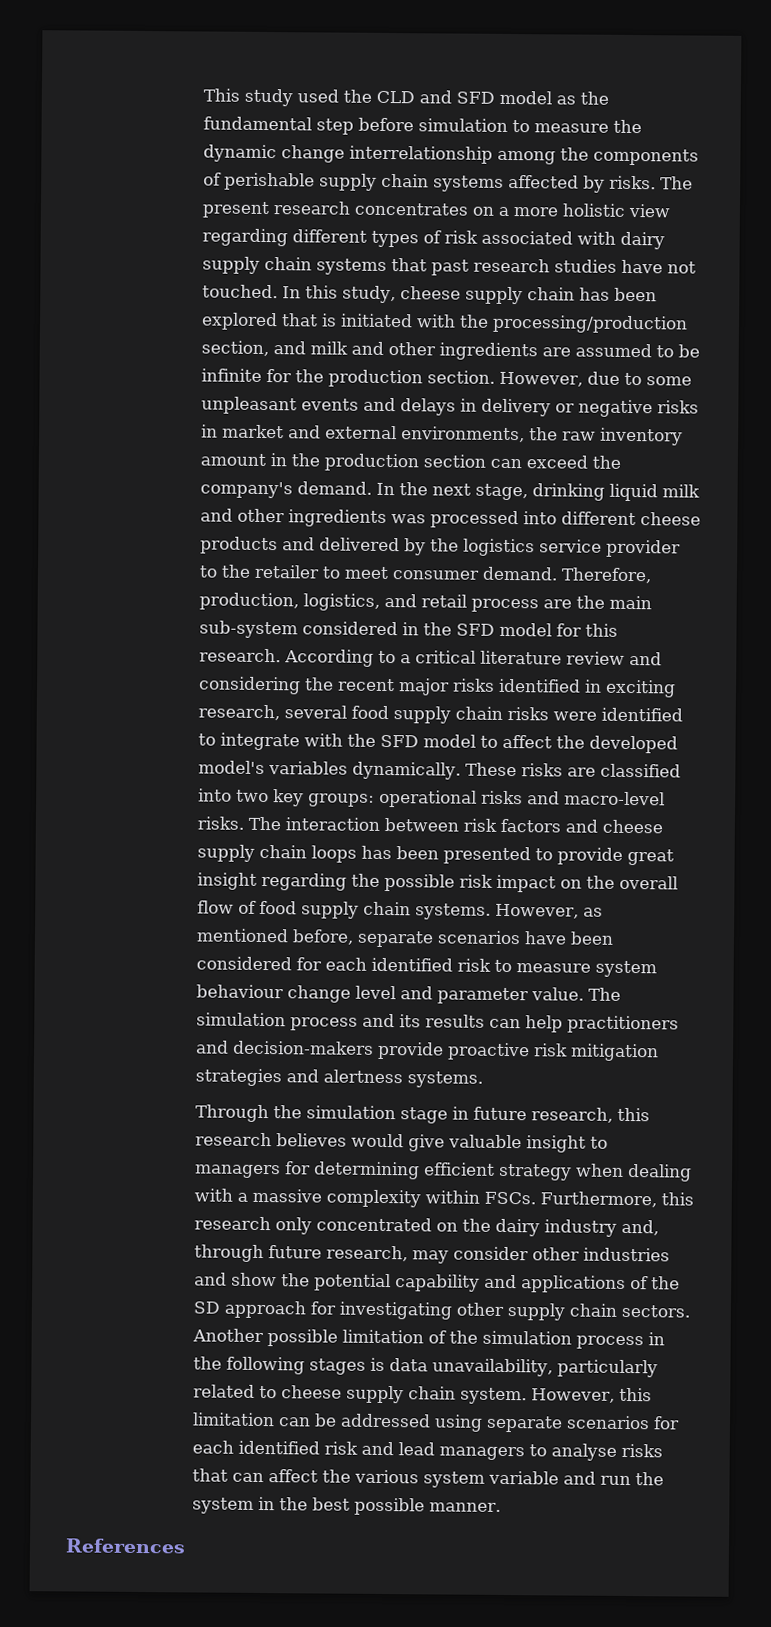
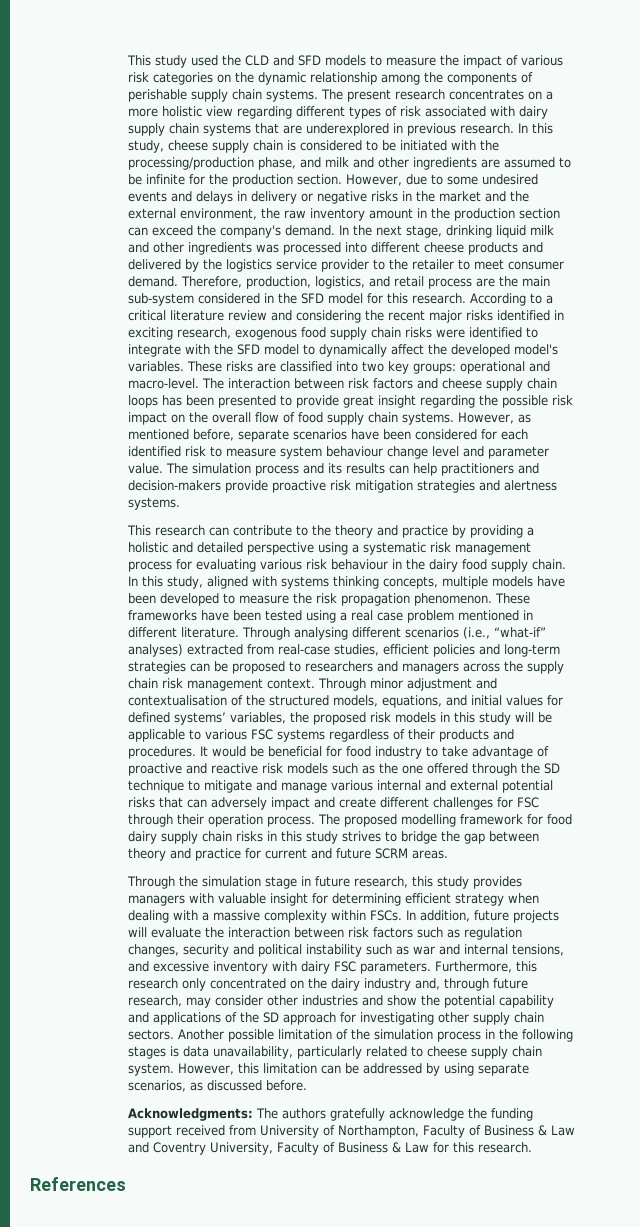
[499,90,610,105] [203,116,643,135] [203,144,494,164] model as the fundamental step before simulation to measure the dynamic change interrelationship -> [324,55,563,68] [127,72,377,85] models to measure the impact of various risk categories on the dynamic relationship
[433,174,657,193] systems affected by risks. -> [265,89,318,102] systems.
[431,258,697,276] [202,284,279,299] past research studies have not touched. -> [282,123,514,136] are underexplored in previous research.
[579,287,658,302] [201,312,338,331] has been explored that is -> [286,140,396,151] is considered to be
[201,340,270,357] section, -> [257,157,296,170] phase,
[201,396,298,415] unpleasant -> [481,174,538,185] undesired
(219, 431) none -> [415,191,435,202] the
[325,425,526,443] external environments, -> [509,191,529,202] [127,208,257,220] the external environment,
[284,705,348,719] several -> [234,329,297,340] exogenous
(499, 741) none -> [318,344,387,357] dynamically
[268,761,462,780] variables dynamically. -> [127,361,184,372] variables.
[481,790,666,806] [197,816,245,830] risks and macro-level risks. -> [528,361,550,372] [127,378,199,389] and macro-level.
(484, 1079) none -> [126,525,534,538] [127,542,531,555] [127,559,566,572] [127,576,565,589] [127,593,530,606] [127,610,533,623] [127,627,546,640] [127,644,560,657] [127,661,564,674] [127,678,497,691] [127,695,563,708] [127,712,552,725] [127,729,514,742] [127,746,549,759] [127,763,560,776] [127,780,553,793] [127,797,539,810] [127,814,572,827] [127,831,539,844] [127,848,448,861] // This research can contribute to the theory and practice by providing a holistic and detailed perspective using a systematic risk management process for evaluating various risk behaviour in the dairy food supply chain. In this study, aligned with systems thinking concepts, multiple models have been developed to measure the risk propagation phenomenon. These frameworks have been tested using a real case problem mentioned in different literature. Through analysing different scenarios (i.e., “what-if” analyses) extracted from real-case studies, efficient policies and long-term strategies can be proposed to researchers and managers across the supply chain risk management context. Through minor adjustment and contextualisation of the structured models, equations, and initial values for defined systems’ variables, the proposed risk models in this study will be applicable to various FSC systems regardless of their products and procedures. It would be beneficial for food industry to take advantage of proactive and reactive risk models such as the one offered through the SD technique to mitigate and manage various internal and external potential risks that can adversely impact and create different challenges for FSC through their operation process. The proposed modelling framework for food dairy supply chain risks in this study strives to bridge the gap between theory and practice for current and future SCRM areas.
[195,1132,609,1153] [195,1164,282,1179] research believes would give valuable insight to managers -> [436,876,522,889] [127,893,308,906] study provides managers with valuable insight
(537, 1198) none -> [405,910,559,923] [127,927,522,940] [127,944,564,957] [127,961,431,974] In addition, future projects will evaluate the interaction between risk factors such as regulation changes, security and political instability such as war and internal tensions, and excessive inventory with dairy FSC parameters.
(432, 1420) none -> [425,1063,440,1076] by
[566,1415,681,1430] [192,1440,664,1461] [192,1468,665,1488] [192,1496,502,1516] scenarios for each identified risk and lead managers to analyse risks that can affect the various system variable and run the system in the best possible manner. -> [127,1080,307,1092] [127,1108,533,1121] [127,1125,575,1138] [127,1142,532,1155] scenarios, as discussed before. // Acknowledgments: The authors gratefully acknowledge the funding support received from University of Northampton, Faculty of Business & Law and Coventry University, Faculty of Business & Law for this research.

